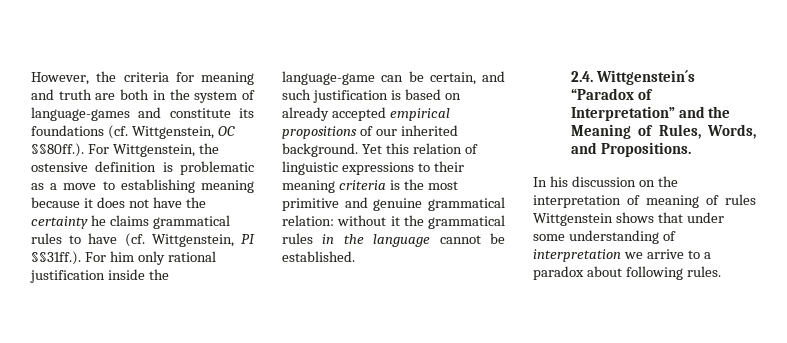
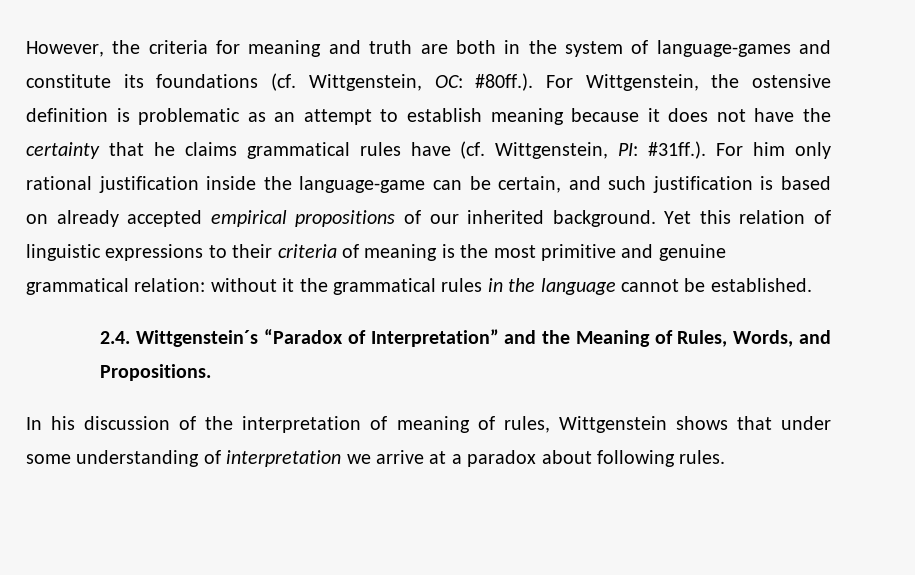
[217,126,235,136] [31,143,84,157] OC §§80ff.). -> [434,73,534,91] OC: #80ff.).
[50,179,195,193] a move to establishing -> [274,108,482,125] an attempt to establish
(88, 222) none -> [108,142,144,156] that
[69,235,82,244] to -> (401, 149) none
[241,234,255,244] [31,251,81,265] PI §§31ff.). -> [618,141,707,159] PI: #31ff.).
[282,180,386,193] meaning criteria -> [277,244,438,261] criteria of meaning
[638,180,655,187] on -> [179,416,197,430] of
[725,194,756,205] rules -> [503,416,550,433] rules,
[687,250,700,259] to -> [429,451,447,464] at

